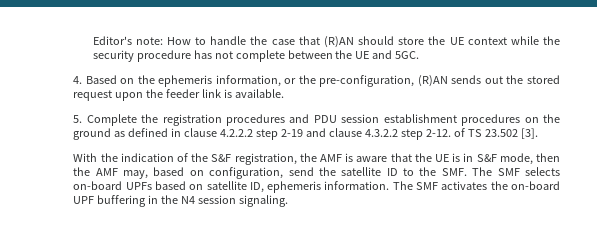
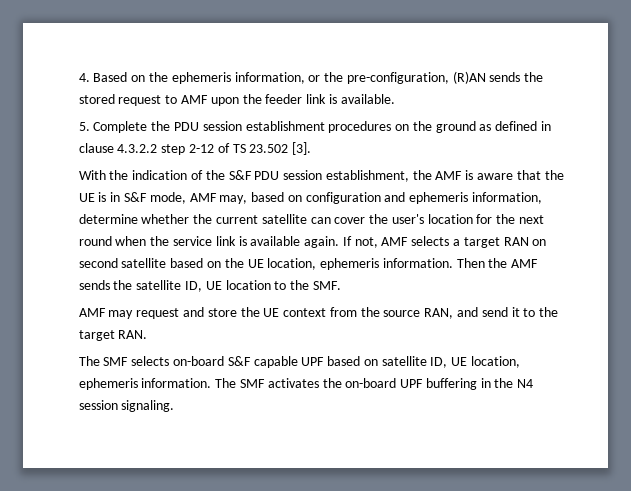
[92,36,561,48] [92,50,420,62] Editor's note: How to handle the case that (R)AN should store the UE context while the security procedure has not complete between the UE and 5GC. // -> (78, 77) none
[484,76,503,84] out -> (521, 77) none
(113, 95) none -> [165,95,209,104] to AMF
[162,114,310,126] registration procedures and -> (171, 126) none
[220,128,363,140] 4.2.2.2 step 2-19 and clause -> (114, 148) none
[425,129,451,137] 2-12. -> [189,144,215,153] 2-12
[234,153,297,165] registration, -> [254,170,409,182] PDU session establishment,
[535,153,560,162] [73,167,91,176] then the -> (186, 198) none
[209,167,467,179] configuration, send the satellite ID to the SMF. -> [305,192,543,204] [78,214,545,224] [78,236,547,248] [78,258,539,270] [78,280,341,292] [78,307,559,319] [78,330,148,341] configuration and ephemeris information, determine whether the current satellite can cover the user's location for the next round when the service link is available again. If not, AMF selects a target RAN on second satellite based on the UE location, ephemeris information. Then the AMF sends the satellite ID, UE location to the SMF. // AMF may request and store the UE context from the source RAN, and send it to the target RAN. //
[125,182,152,190] UPFs -> [227,356,325,368] S&F capable UPF
(264, 187) none -> [451,356,521,368] UE location,

